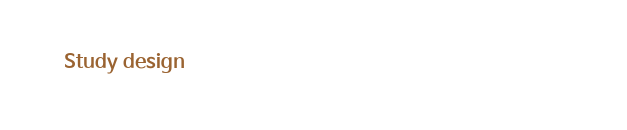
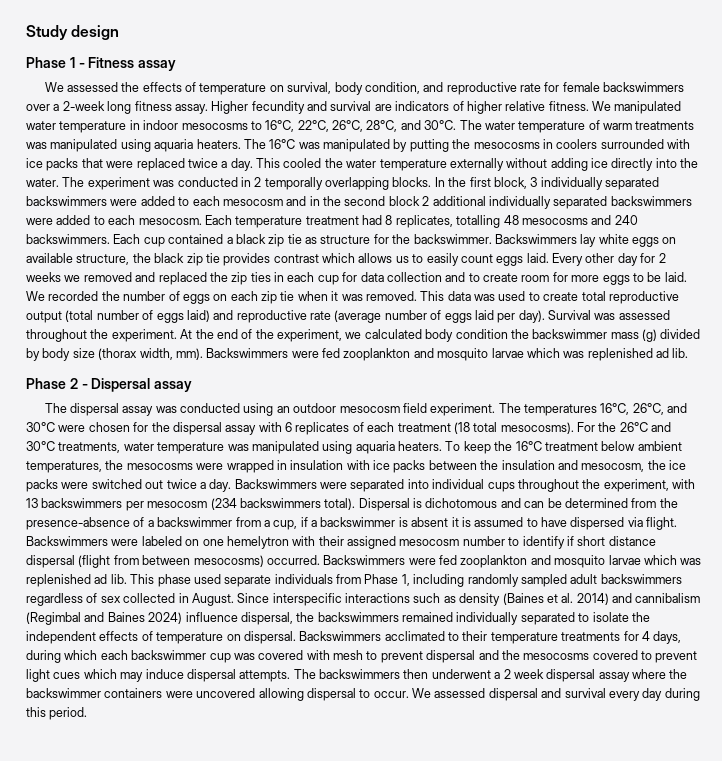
(186, 63) none -> [26,57,177,71] [44,82,685,95] [26,101,682,114] [26,120,695,133] [26,139,690,152] [26,158,699,171] [26,177,659,190] [26,196,692,209] [26,215,638,228] [26,234,677,247] [26,253,666,266] [26,272,687,285] [26,291,679,304] [26,310,670,323] [26,329,701,342] [26,348,689,361] [26,378,193,392] [44,403,688,416] [26,422,672,435] [26,441,682,454] [26,460,686,473] [26,479,695,492] [26,498,678,511] [26,517,678,530] [26,536,656,549] [26,555,702,568] [26,574,682,587] [26,593,701,606] [26,612,650,625] [26,631,682,644] [26,650,698,663] [26,669,688,682] [26,688,700,701] [26,707,88,720] // Phase 1 - Fitness assay // We assessed the effects of temperature on survival, body condition, and reproductive rate for female backswimmers over a 2-week long fitness assay. Higher fecundity and survival are indicators of higher relative fitness. We manipulated water temperature in indoor mesocosms to 16℃, 22℃, 26℃, 28℃, and 30℃. The water temperature of warm treatments was manipulated using aquaria heaters. The 16℃ was manipulated by putting the mesocosms in coolers surrounded with ice packs that were replaced twice a day. This cooled the water temperature externally without adding ice directly into the water. The experiment was conducted in 2 temporally overlapping blocks. In the first block, 3 individually separated backswimmers were added to each mesocosm and in the second block 2 additional individually separated backswimmers were added to each mesocosm. Each temperature treatment had 8 replicates, totalling 48 mesocosms and 240 backswimmers. Each cup contained a black zip tie as structure for the backswimmer. Backswimmers lay white eggs on available structure, the black zip tie provides contrast which allows us to easily count eggs laid. Every other day for 2 weeks we removed and replaced the zip ties in each cup for data collection and to create room for more eggs to be laid. We recorded the number of eggs on each zip tie when it was removed. This data was used to create total reproductive output (total number of eggs laid) and reproductive rate (average number of eggs laid per day). Survival was assessed throughout the experiment. At the end of the experiment, we calculated body condition the backswimmer mass (g) divided by body size (thorax width, mm). Backswimmers were fed zooplankton and mosquito larvae which was replenished ad lib. // Phase 2 - Dispersal assay // The dispersal assay was conducted using an outdoor mesocosm field experiment. The temperatures 16℃, 26℃, and 30℃ were chosen for the dispersal assay with 6 replicates of each treatment (18 total mesocosms). For the 26℃ and 30℃ treatments, water temperature was manipulated using aquaria heaters. To keep the 16℃ treatment below ambient temperatures, the mesocosms were wrapped in insulation with ice packs between the insulation and mesocosm, the ice packs were switched out twice a day. Backswimmers were separated into individual cups throughout the experiment, with 13 backswimmers per mesocosm (234 backswimmers total). Dispersal is dichotomous and can be determined from the presence-absence of a backswimmer from a cup, if a backswimmer is absent it is assumed to have dispersed via flight. Backswimmers were labeled on one hemelytron with their assigned mesocosm number to identify if short distance dispersal (flight from between mesocosms) occurred. Backswimmers were fed zooplankton and mosquito larvae which was replenished ad lib. This phase used separate individuals from Phase 1, including randomly sampled adult backswimmers regardless of sex collected in August. Since interspecific interactions such as density (Baines et al. 2014) and cannibalism (Regimbal and Baines 2024) influence dispersal, the backswimmers remained individually separated to isolate the independent effects of temperature on dispersal. Backswimmers acclimated to their temperature treatments for 4 days, during which each backswimmer cup was covered with mesh to prevent dispersal and the mesocosms covered to prevent light cues which may induce dispersal attempts. The backswimmers then underwent a 2 week dispersal assay where the backswimmer containers were uncovered allowing dispersal to occur. We assessed dispersal and survival every day during this period.

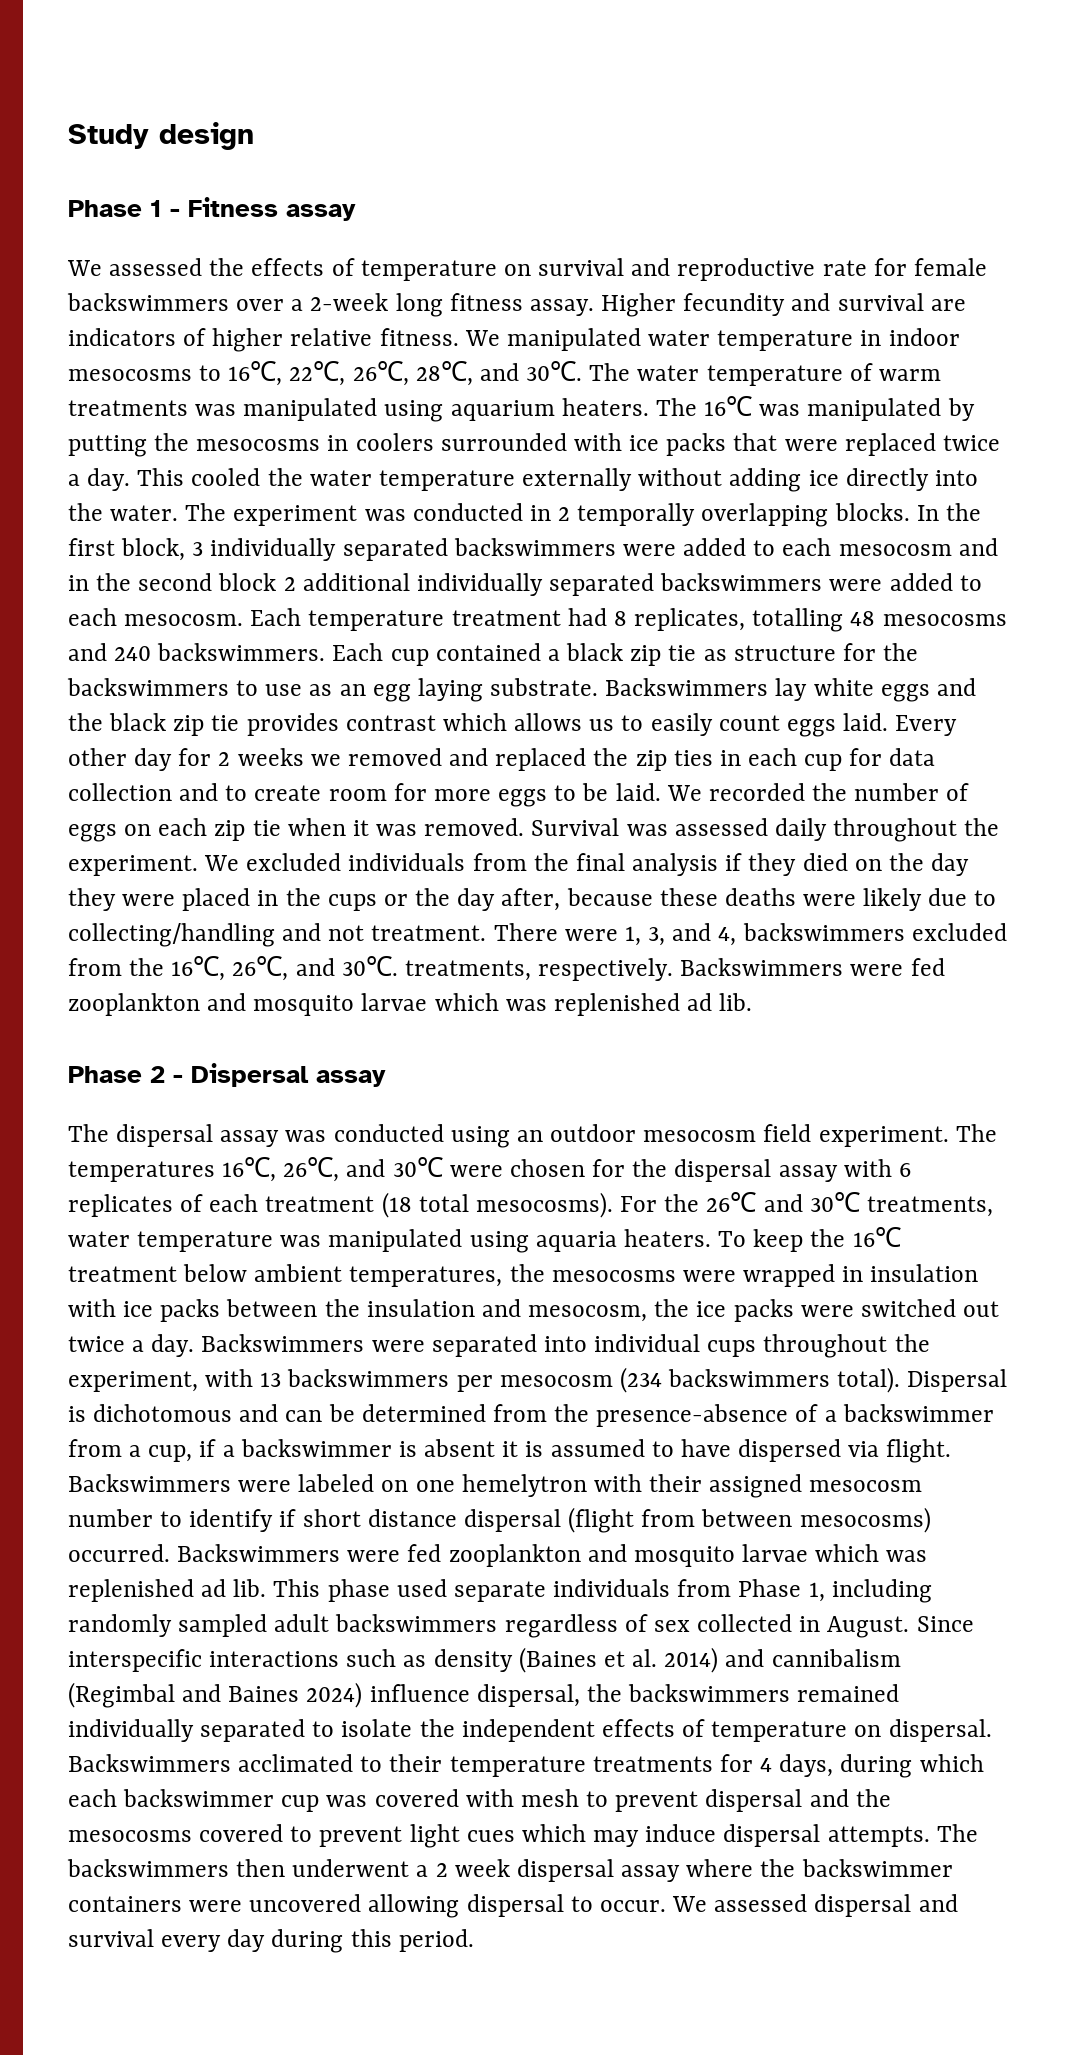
[287,82,420,95] survival, body condition, -> [538,258,625,276] survival
[154,139,194,152] aquaria -> [450,400,555,421] aquarium
[413,234,492,244] backswimmer. -> [67,678,599,702] backswimmers to use as an egg laying substrate.
[662,237,677,244] [26,253,130,265] on available structure, -> [936,678,976,696] and
[420,291,679,304] [26,310,545,323] This data was used to create total reproductive output (total number of eggs laid) and reproductive rate (average number of eggs laid per day). -> (525, 827) none
(670, 315) none -> [774,818,827,841] daily
[180,329,701,342] [26,348,203,361] At the end of the experiment, we calculated body condition the backswimmer mass (g) divided by body size (thorax width, mm). -> [204,853,970,876] [68,888,997,911] [68,923,1007,947] [68,956,674,981] We excluded individuals from the final analysis if they died on the day they were placed in the cups or the day after, because these deaths were likely due to collecting/handling and not treatment. There were 1, 3, and 4, backswimmers excluded from the 16℃, 26℃, and 30℃. treatments, respectively.

